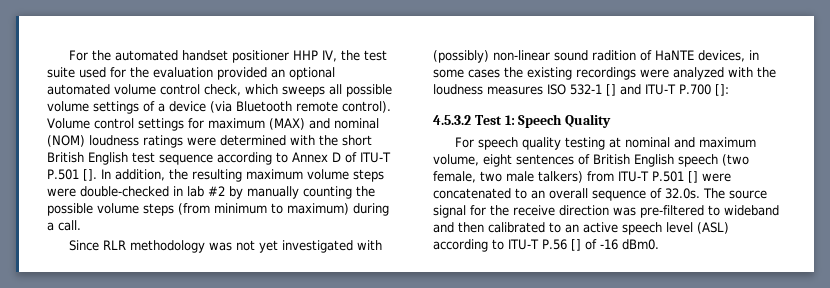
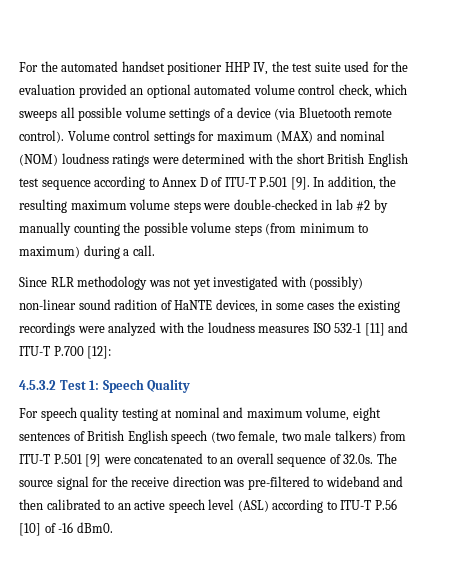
[82,169,97,181] []. -> [290,177,310,190] [9].
[606,84,616,96] [] -> [364,323,385,336] [11]
[714,84,729,96] []: -> [87,346,112,359] [12]:
[687,171,698,183] [] -> [85,454,102,467] [9]
[570,239,581,251] [] -> [19,523,41,536] [10]

